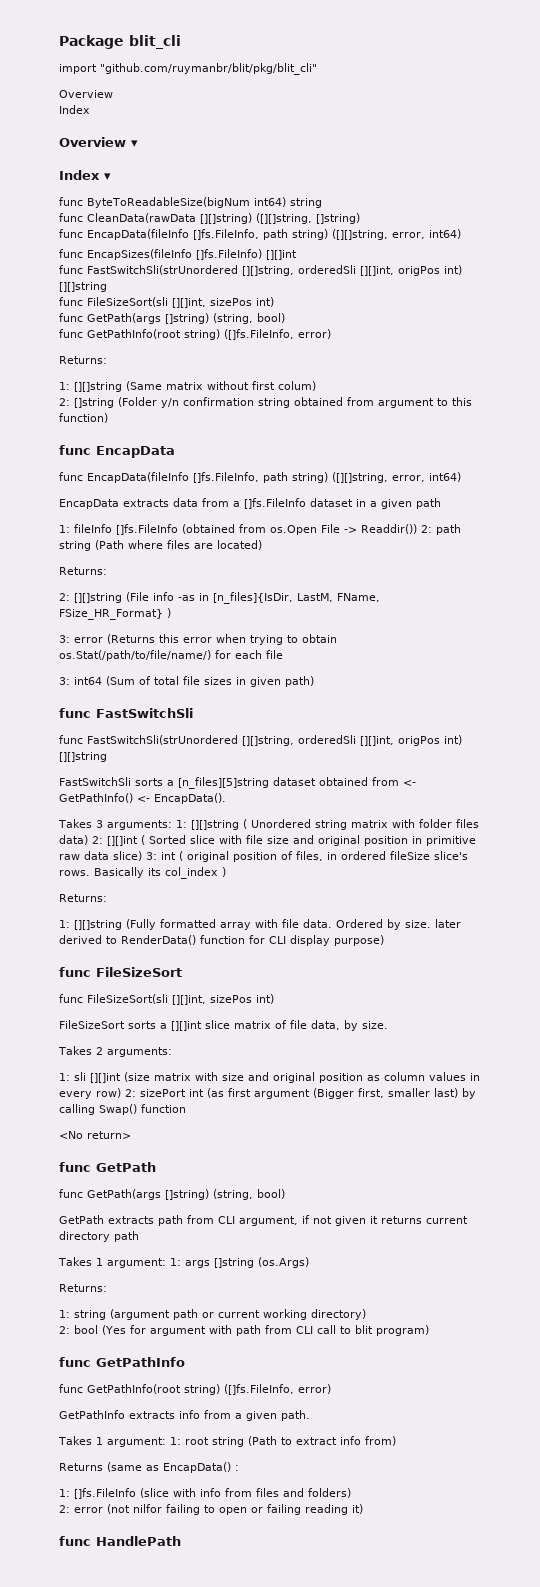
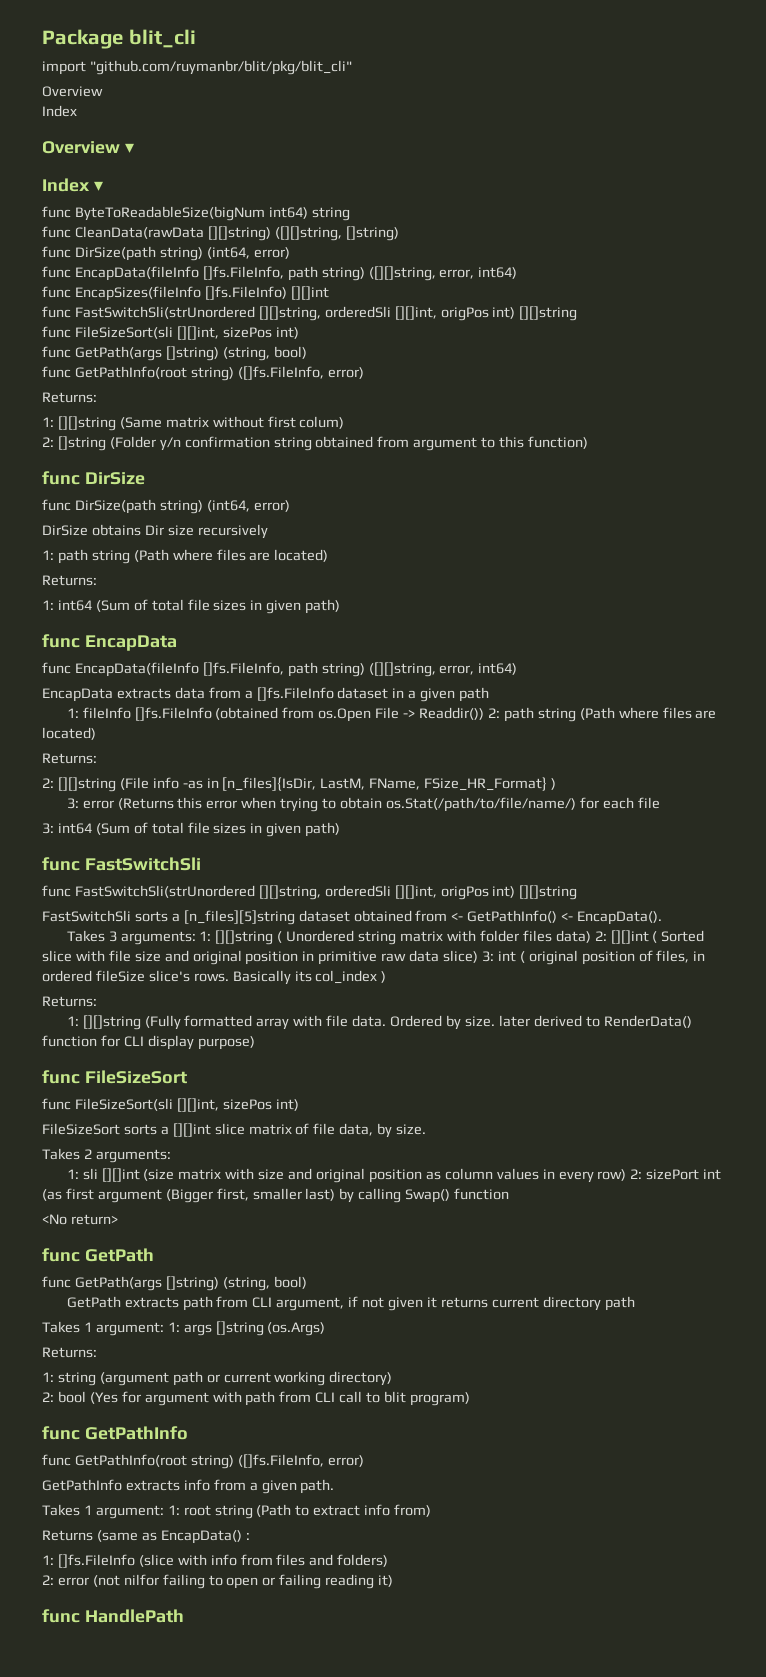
(360, 218) none -> [42,246,290,261] // func DirSize(path string) (int64, error)
(108, 418) none -> [42,471,145,485] [42,499,290,514] [42,524,268,539] [42,549,329,564] [42,575,97,586] [42,599,341,614] // func DirSize // func DirSize(path string) (int64, error) // DirSize obtains Dir size recursively // 1: path string (Path where files are located) // Returns: // 1: int64 (Sum of total file sizes in given path)

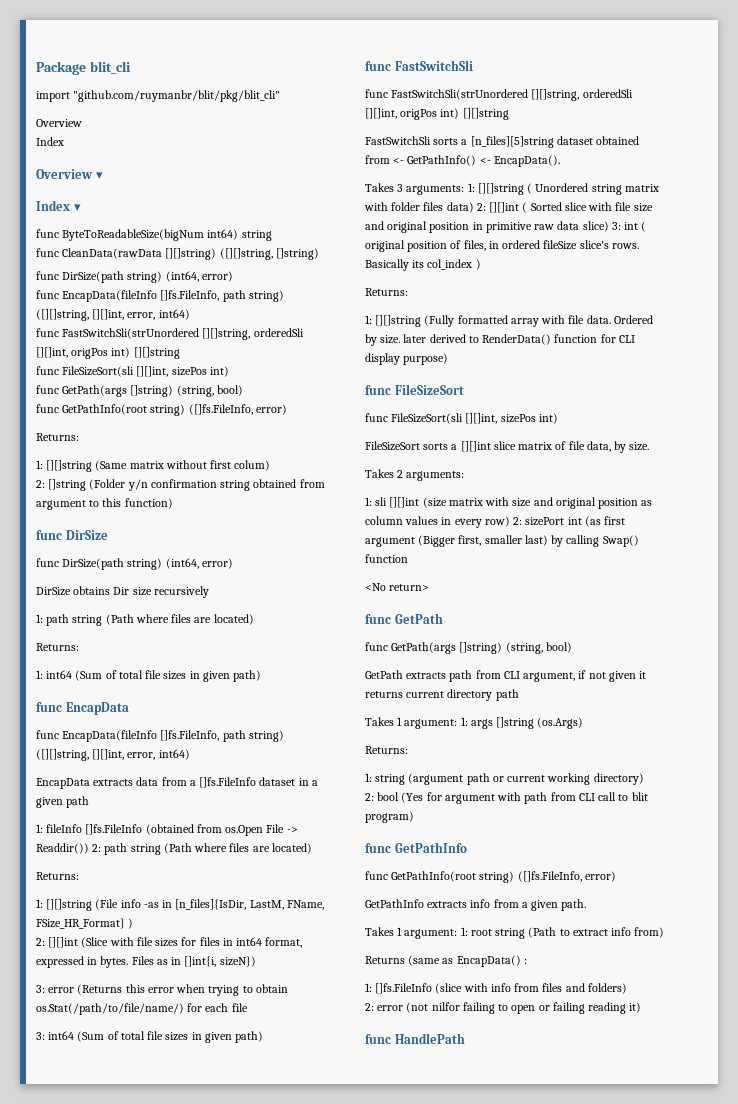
[439,267,518,279] [42,286,329,301] error, int64) // func EncapSizes(fileInfo []fs.FileInfo) [][]int -> [92,309,190,320] [][]int, error, int64)
(436, 669) none -> [92,749,125,760] [][]int,
[42,778,54,788] 2: -> [36,899,43,908] 1:
(557, 784) none -> [36,937,303,948] [36,956,256,968] // 2: [][]int (Slice with file sizes for files in int64 format, expressed in bytes. Files as in []int{i, sizeN})

